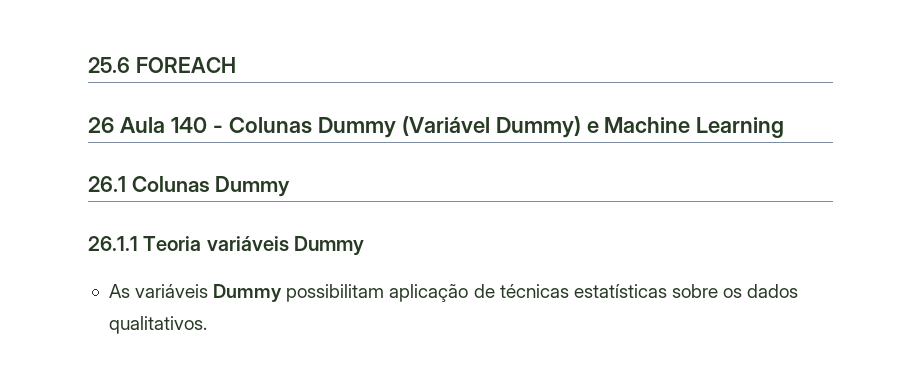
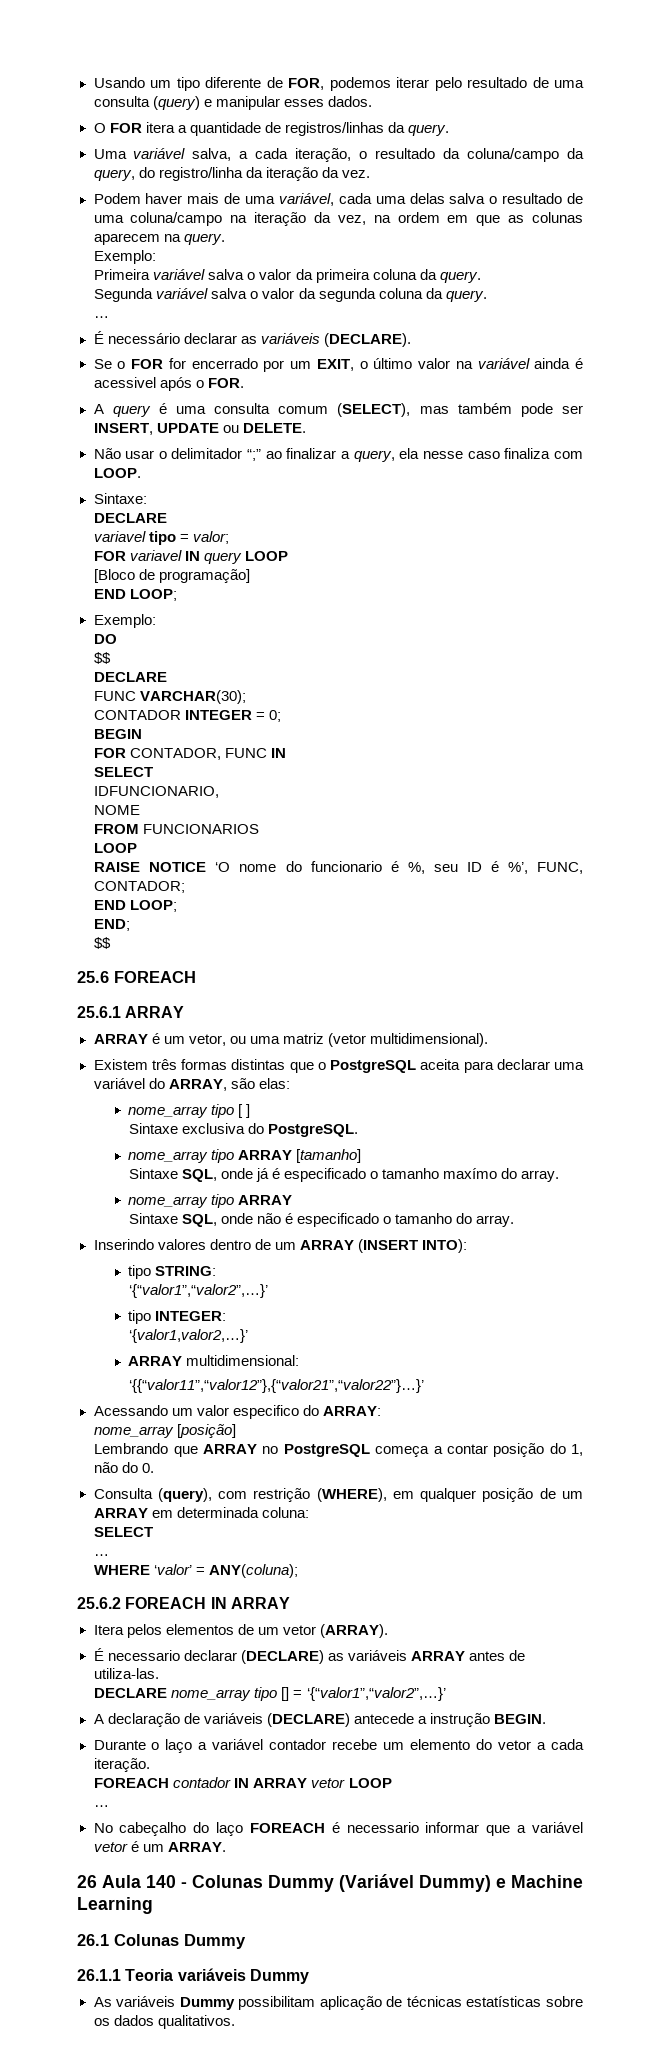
[88,57,236,73] 25.6 FOREACH -> [93,77,584,91] [93,96,372,110] [93,122,449,136] [93,148,584,162] [93,167,370,181] [93,193,583,206] [93,212,584,226] [93,233,225,245] [94,250,157,264] [94,269,481,283] [94,288,487,302] [94,316,110,318] [93,331,411,347] [93,358,583,372] [93,377,244,391] [93,403,583,417] [93,423,306,435] [93,448,583,462] [93,468,141,478] [93,493,147,504] [94,513,168,523] [94,531,230,545] [94,550,289,564] [94,569,251,583] [94,589,178,601] [93,614,156,628] [94,634,118,644] [94,652,112,664] [94,672,168,682] [94,690,247,704] [94,710,282,722] [94,729,143,739] [94,748,287,760] [94,767,154,777] [94,786,220,798] [94,805,141,815] [94,824,260,834] [94,843,138,853] [94,861,584,874] [94,881,186,893] [94,900,178,912] [94,919,131,931] [94,937,112,949] [77,971,196,983] [77,1006,185,1018] [93,1033,488,1047] [93,1059,584,1073] [93,1078,290,1091] [128,1104,251,1118] [128,1123,358,1137] [128,1149,362,1163] [128,1168,560,1182] [128,1194,293,1208] [128,1213,515,1227] [93,1239,467,1253] [128,1265,217,1279] [128,1284,268,1298] [128,1310,227,1324] [128,1329,248,1343] [128,1355,300,1366] [128,1379,424,1393] [93,1405,381,1419] [94,1424,237,1438] [94,1443,583,1457] [94,1462,155,1473] [93,1488,583,1502] [93,1507,309,1518] [94,1527,154,1537] [94,1554,110,1556] [94,1564,299,1578] [77,1597,290,1609] [93,1624,388,1638] [93,1648,525,1664] [93,1668,159,1679] [94,1687,446,1701] [93,1713,546,1727] [93,1739,584,1753] [93,1758,150,1772] [94,1777,392,1788] [94,1805,110,1807] [93,1822,584,1836] [93,1841,226,1852] Usando um tipo diferente de FOR, podemos iterar pelo resultado de uma consulta (query) e manipular esses dados. // O FOR itera a quantidade de registros/linhas da query. // Uma variável salva, a cada iteração, o resultado da coluna/campo da query, do registro/linha da iteração da vez. // Podem haver mais de uma variável, cada uma delas salva o resultado de uma coluna/campo na iteração da vez, na ordem em que as colunas aparecem na query. // Exemplo: // Primeira variável salva o valor da primeira coluna da query. // Segunda variável salva o valor da segunda coluna da query. // … // É necessário declarar as variáveis (DECLARE). // Se o FOR for encerrado por um EXIT, o último valor na variável ainda é acessivel após o FOR. // A query é uma consulta comum (SELECT), mas também pode ser INSERT, UPDATE ou DELETE. // Não usar o delimitador “;” ao finalizar a query, ela nesse caso finaliza com LOOP. // Sintaxe: // DECLARE // variavel tipo = valor; // FOR variavel IN query LOOP // [Bloco de programação] // END LOOP; // Exemplo: // DO // $$ // DECLARE // FUNC VARCHAR(30); // CONTADOR INTEGER = 0; // BEGIN // FOR CONTADOR, FUNC IN // SELECT // IDFUNCIONARIO, // NOME // FROM FUNCIONARIOS // LOOP // RAISE NOTICE ‘O nome do funcionario é %, seu ID é %’, FUNC, CONTADOR; // END LOOP; // END; // $$ // 25.6 FOREACH // 25.6.1 ARRAY // ARRAY é um vetor, ou uma matriz (vetor multidimensional). // Existem três formas distintas que o PostgreSQL aceita para declarar uma variável do ARRAY, são elas: // nome_array tipo [ ] // Sintaxe exclusiva do PostgreSQL. // nome_array tipo ARRAY [tamanho] // Sintaxe SQL, onde já é especificado o tamanho maxímo do array. // nome_array tipo ARRAY // Sintaxe SQL, onde não é especificado o tamanho do array. // Inserindo valores dentro de um ARRAY (INSERT INTO): // tipo STRING: // ‘{“valor1”,“valor2”,…}’ // tipo INTEGER: // ‘{valor1,valor2,…}’ // ARRAY multidimensional: // ‘{{“valor11”,“valor12”},{“valor21”,“valor22”}…}’ // Acessando um valor especifico do ARRAY: // nome_array [posição] // Lembrando que ARRAY no PostgreSQL começa a contar posição do 1, não do 0. // Consulta (query), com restrição (WHERE), em qualquer posição de um ARRAY em determinada coluna: // SELECT // … // WHERE ‘valor’ = ANY(coluna); // 25.6.2 FOREACH IN ARRAY // Itera pelos elementos de um vetor (ARRAY). // É necessario declarar (DECLARE) as variáveis ARRAY antes de utiliza-las. // DECLARE nome_array tipo [] = ‘{“valor1”,“valor2”,…}’ // A declaração de variáveis (DECLARE) antecede a instrução BEGIN. // Durante o laço a variável contador recebe um elemento do vetor a cada iteração. // FOREACH contador IN ARRAY vetor LOOP // … // No cabeçalho do laço FOREACH é necessario informar que a variável vetor é um ARRAY.

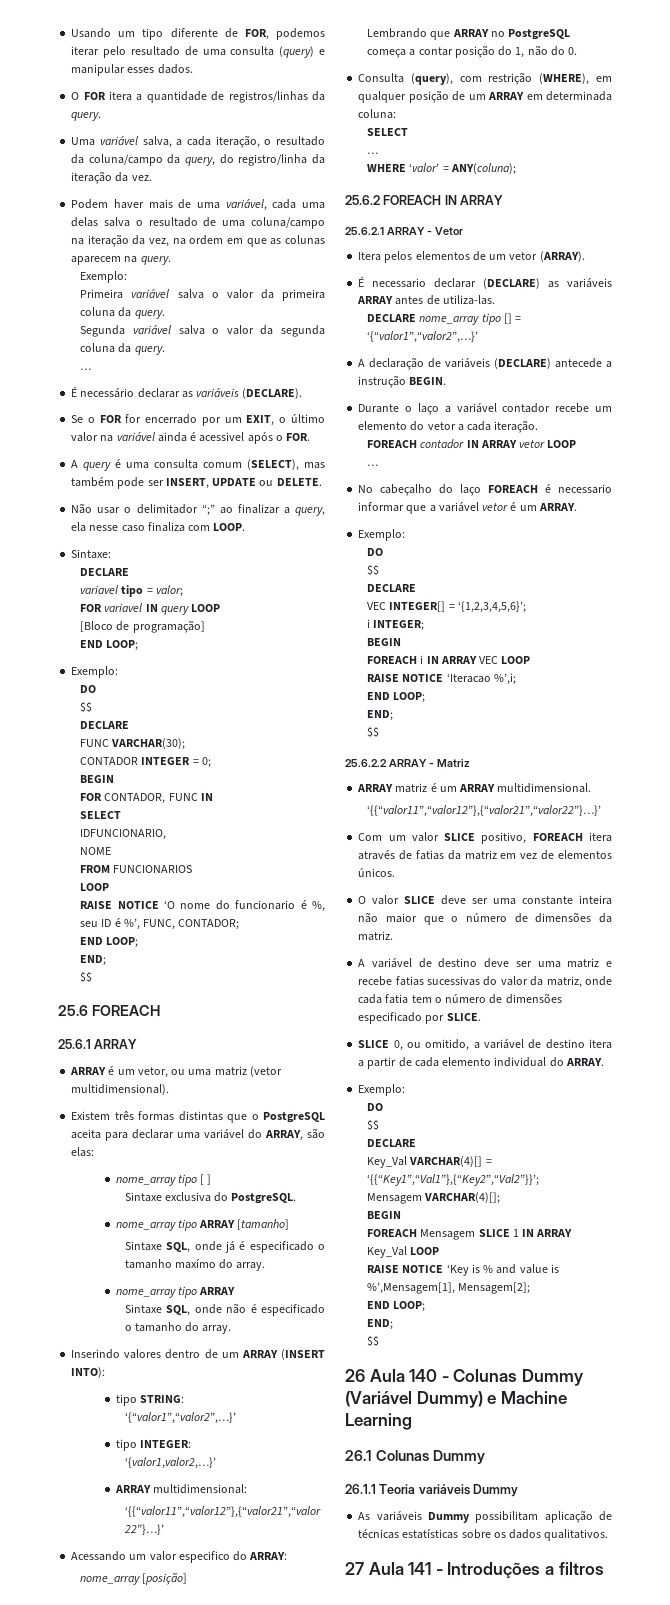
(290, 1603) none -> [345,227,463,235] // 25.6.2.1 ARRAY - Vetor
(226, 1847) none -> [358,529,406,541] [367,548,384,556] [367,565,380,575] [367,584,417,592] [367,601,526,613] [367,619,425,631] [367,638,402,646] [367,655,531,664] [367,673,516,685] [367,692,426,703] [367,710,394,721] [367,727,380,737] [345,759,470,767] [357,783,592,793] [367,805,602,817] [358,832,612,844] [358,850,612,860] [358,868,396,877] [358,895,612,905] [358,912,612,925] [358,931,394,941] [358,958,612,968] [358,976,612,988] [358,993,562,1004] [358,1012,481,1024] [358,1039,612,1051] [358,1057,604,1069] [358,1084,406,1096] [367,1103,384,1111] [367,1120,380,1130] [367,1139,417,1147] [367,1156,492,1168] [367,1174,540,1186] [367,1192,501,1204] [367,1211,402,1219] [367,1229,573,1240] [367,1246,440,1258] [367,1264,559,1276] [367,1282,531,1294] [367,1301,426,1312] [367,1319,394,1330] [367,1336,380,1346] // Exemplo: // DO // $$ // DECLARE // VEC INTEGER[] = ‘{1,2,3,4,5,6}’; // i INTEGER; // BEGIN // FOREACH i IN ARRAY VEC LOOP // RAISE NOTICE ‘Iteracao %’,i; // END LOOP; // END; // $$ // 25.6.2.2 ARRAY - Matriz // ARRAY matriz é um ARRAY multidimensional. // ‘{{“valor11”,“valor12”},{“valor21”,“valor22”}…}’ // Com um valor SLICE positivo, FOREACH itera através de fatias da matriz em vez de elementos únicos. // O valor SLICE deve ser uma constante inteira não maior que o número de dimensões da matriz. // A variável de destino deve ser uma matriz e recebe fatias sucessivas do valor da matriz, onde cada fatia tem o número de dimensões especificado por SLICE. // SLICE 0, ou omitido, a variável de destino itera a partir de cada elemento individual do ARRAY. // Exemplo: // DO // $$ // DECLARE // Key_Val VARCHAR(4)[] = ‘{{“Key1”,“Val1”},{“Key2”,“Val2”}}’; // Mensagem VARCHAR(4)[]; // BEGIN // FOREACH Mensagem SLICE 1 IN ARRAY Key_Val LOOP // RAISE NOTICE ‘Key is % and value is %’,Mensagem[1], Mensagem[2]; // END LOOP; // END; // $$
(235, 2022) none -> [345,1562,604,1578] // 27 Aula 141 - Introduções a filtros

